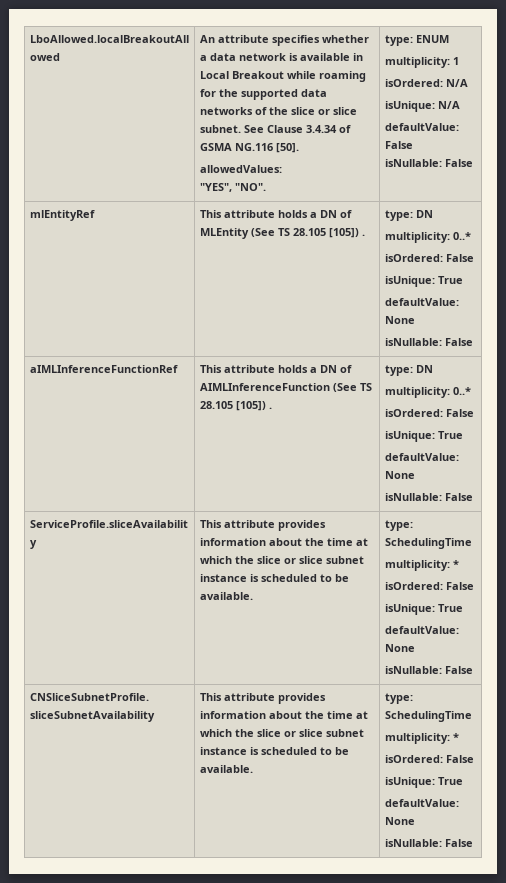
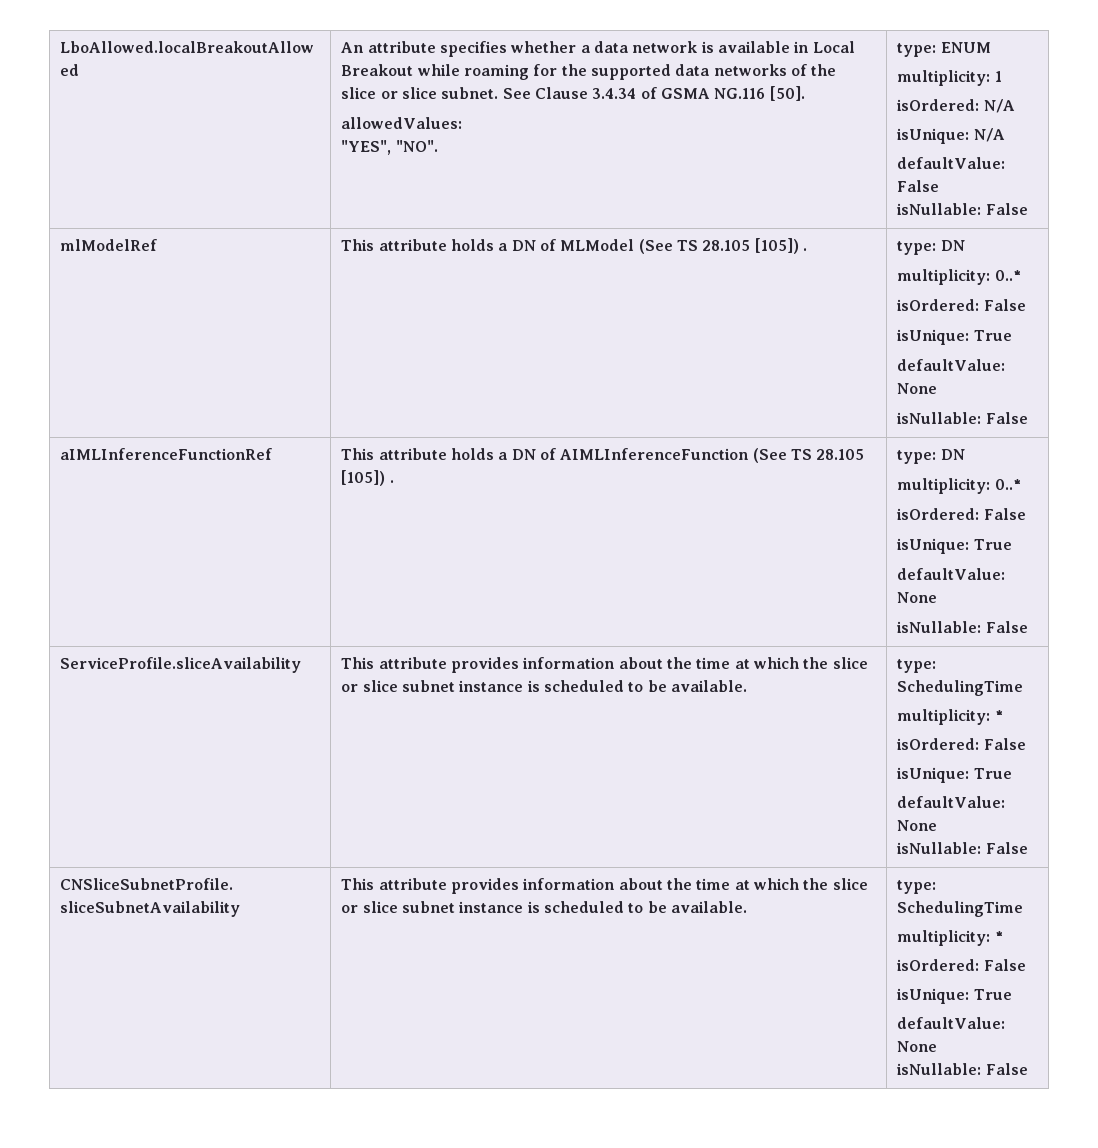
[29,210,95,221] [199,210,352,218] [199,228,249,239] mlEntityRef | This attribute holds a DN of MLEntity -> [60,239,158,251] [341,239,635,251] mlModelRef | This attribute holds a DN of MLModel

